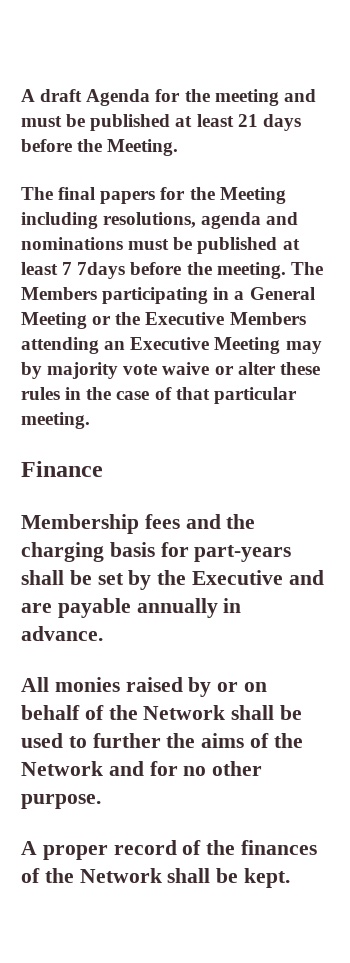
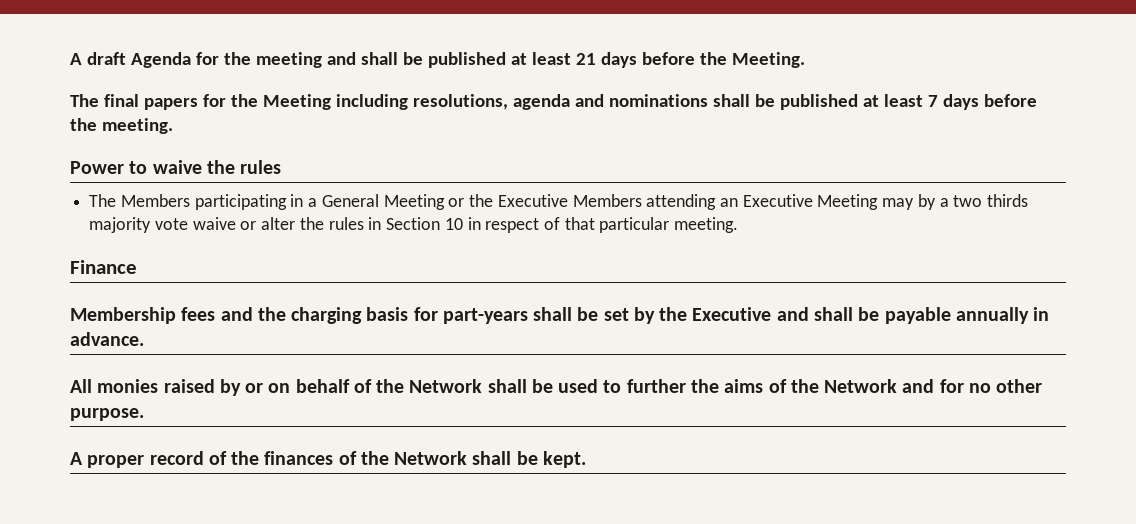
[21,116,62,127] must -> [360,52,398,65] shall
[128,239,170,250] must -> [712,94,750,107] shall
[77,262,126,279] 7days -> [942,94,979,110] days
(286, 270) none -> [70,160,282,174] // Power to waive the rules //
(42, 370) none -> [939,194,1029,207] a two thirds
[279,362,320,375] these -> [299,217,324,230] the
[86,387,150,400] the case -> [386,217,540,233] Section 10 in respect
[21,603,52,613] are -> [813,307,880,321] shall be

